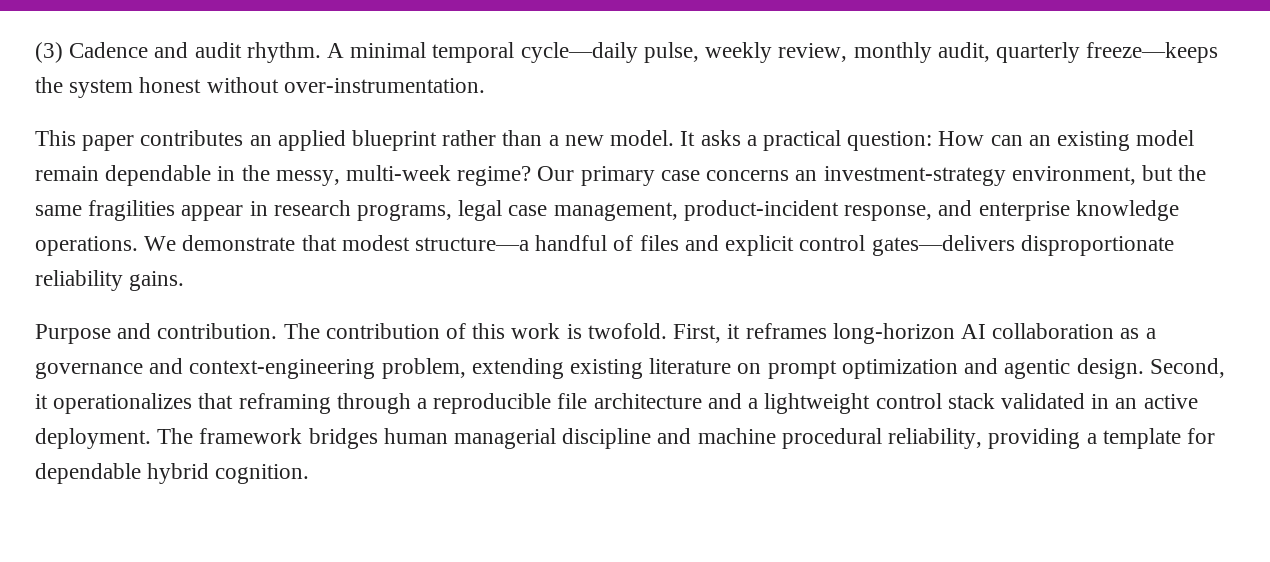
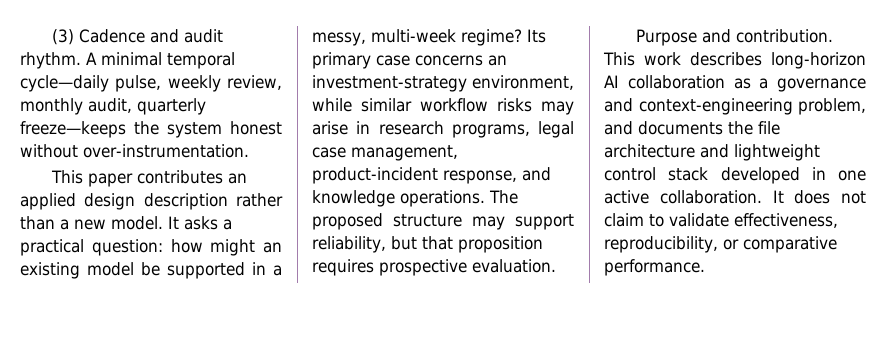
[352,130,438,151] blueprint -> [84,193,228,210] design description
[938,131,1023,146] How can -> [170,239,256,256] how might
[35,165,270,186] remain dependable in the -> [141,262,282,279] be supported in a
[537,166,575,181] Our -> [527,29,546,43] Its
[1141,165,1207,181] [35,200,244,221] but the same fragilities appear -> [312,98,574,115] [312,121,348,135] while similar workflow risks may arise
[978,201,1070,221] enterprise -> (551, 174) none
[144,235,1174,256] [35,270,185,291] [35,323,827,344] We demonstrate that modest structure—a handful of files and explicit control gates—delivers disproportionate reliability gains. // Purpose and contribution. The contribution of this work is twofold. First, it reframes -> [489,190,518,204] [312,213,574,230] [312,236,543,253] [312,259,556,276] [635,29,833,46] [603,52,762,66] The proposed structure may support reliability, but that proposition requires prospective evaluation. // Purpose and contribution. This work describes
[471,358,1225,379] [35,393,552,414] extending existing literature on prompt optimization and agentic design. Second, it operationalizes that reframing through a reproducible -> [604,121,753,135] and documents the
[748,398,759,409] a -> (729, 151) none
[1000,393,1198,409] [35,428,1215,449] [35,463,310,484] validated in an active deployment. The framework bridges human managerial discipline and machine procedural reliability, providing a template for dependable hybrid cognition. -> [720,167,866,184] [604,190,866,204] [604,213,838,228] [604,236,837,253] [604,259,705,276] developed in one active collaboration. It does not claim to validate effectiveness, reproducibility, or comparative performance.

